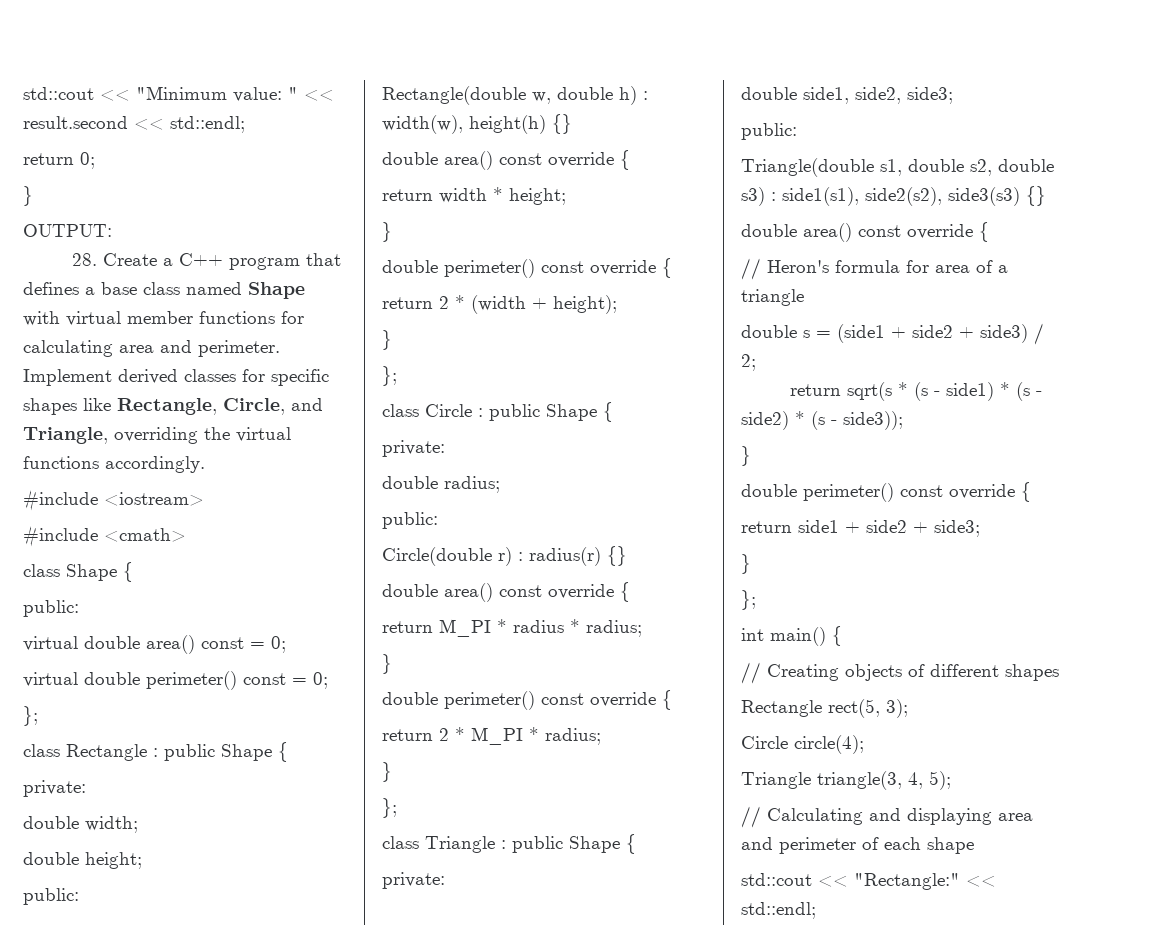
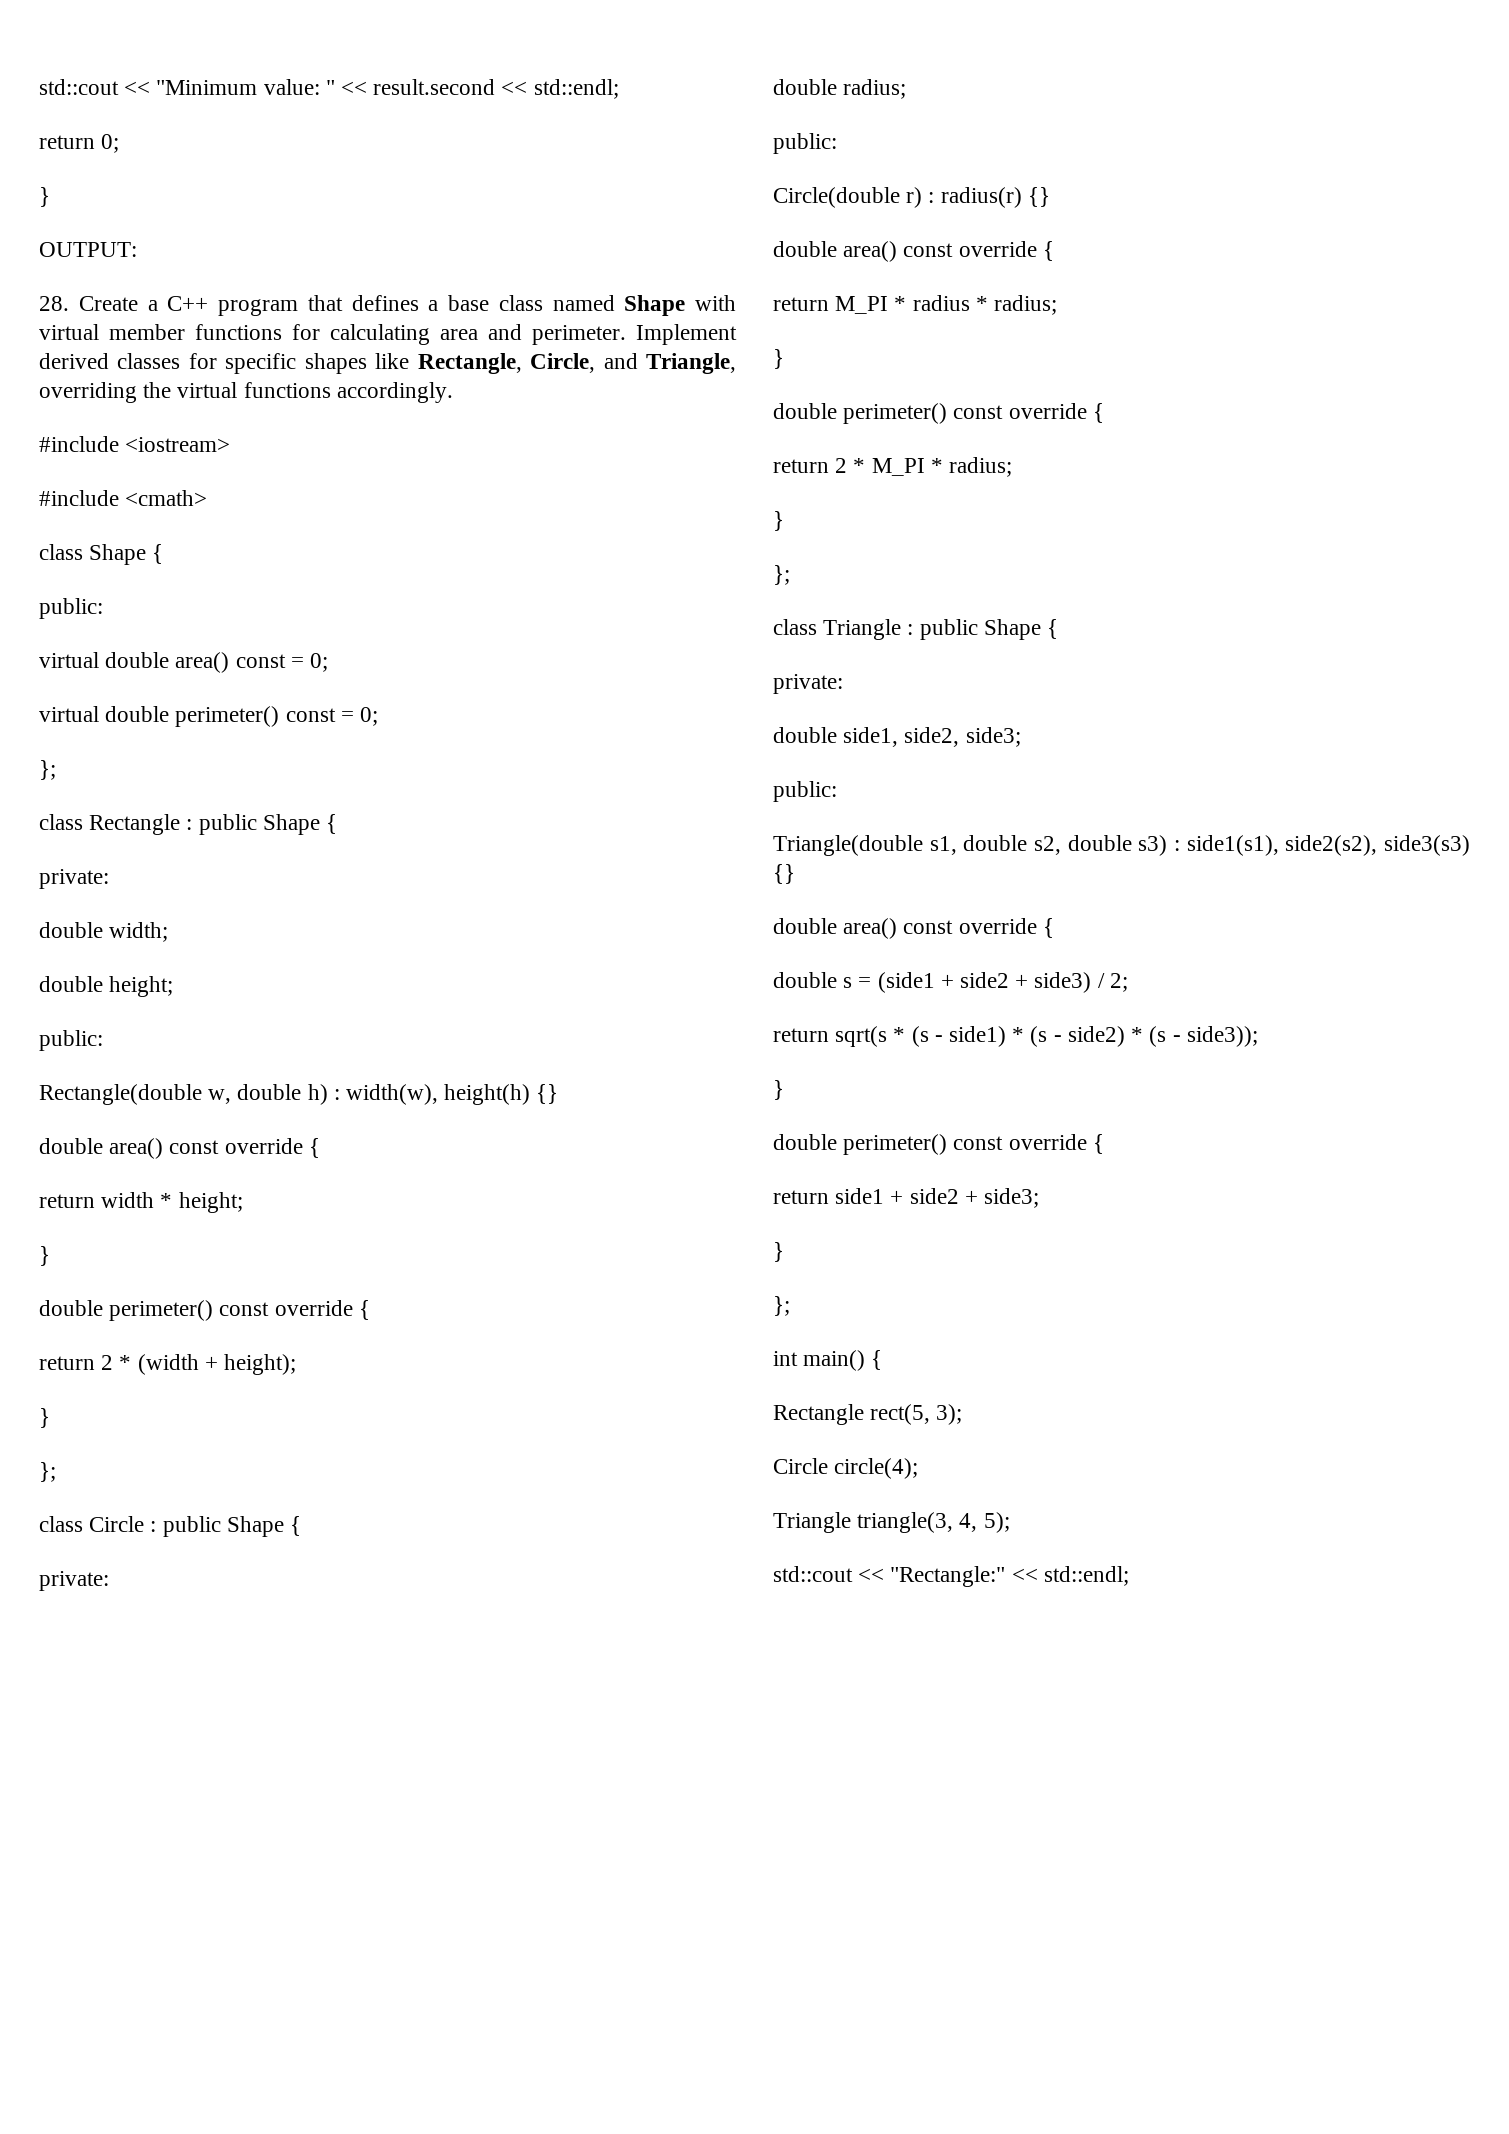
[741,258,1008,280] [741,289,804,306] // // Heron's formula for area of a triangle -> (1054, 928) none
[741,662,1059,684] // // Creating objects of different shapes -> (883, 1360) none
[741,806,1033,828] [741,837,974,854] // // Calculating and displaying area and perimeter of each shape -> (1010, 1522) none

